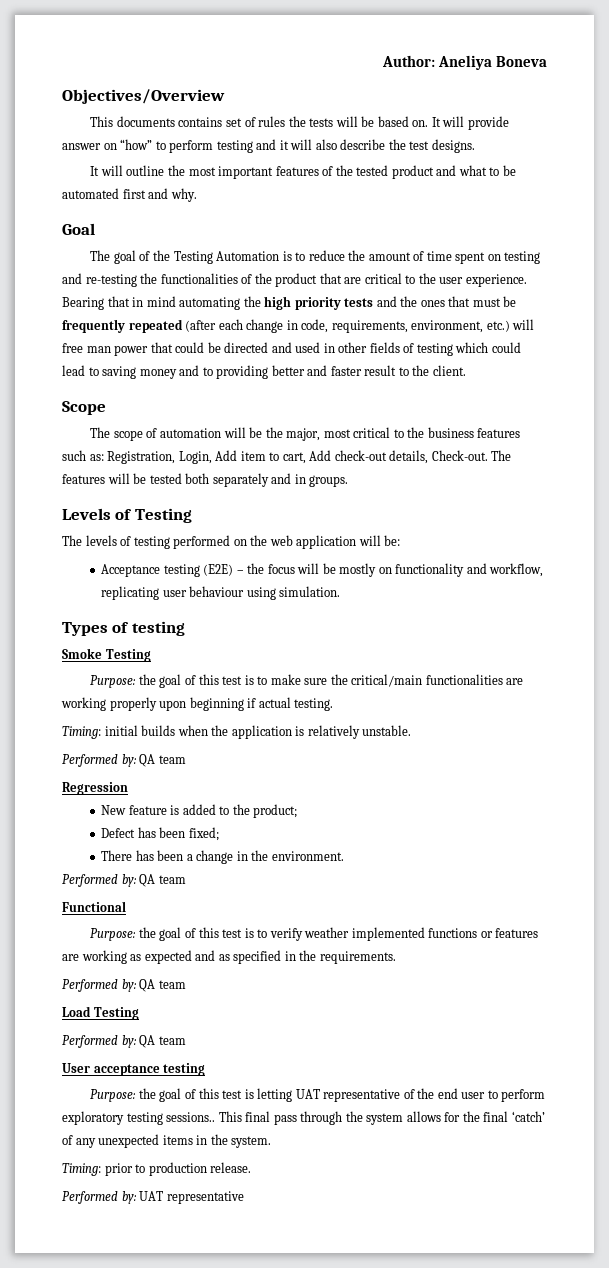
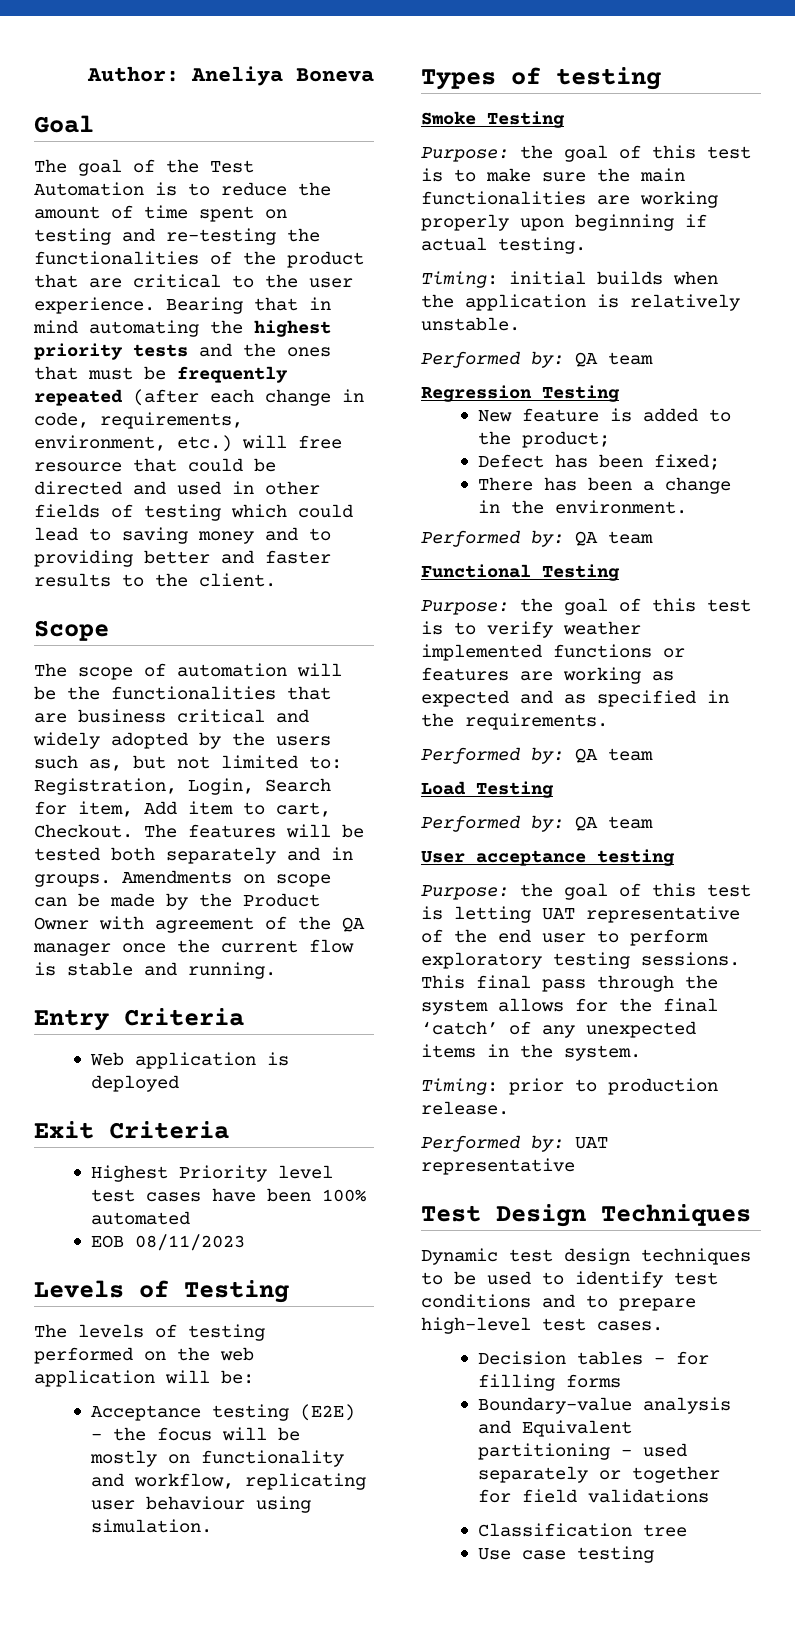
[62,89,225,104] [90,116,509,130] [62,139,475,153] [90,165,516,179] [62,188,197,202] // Objectives/Overview // This documents contains set of rules the tests will be based on. It will provide answer on “how” to perform testing and it will also describe the test designs. // It will outline the most important features of the tested product and what to be automated first and why. -> (374, 75) none
[173,251,213,264] Testing -> [210,160,254,173] Test
[264,296,292,310] high -> [254,320,331,337] highest
[86,345,149,356] man power -> [34,462,122,472] resource
[364,365,397,376] result -> [34,573,111,587] results
[286,427,521,441] [62,450,488,464] major, most critical to the business features such as: Registration, Login, Add item to cart, Add check-out details, Check-out. -> [111,686,331,700] [34,709,309,723] [33,732,331,749] [34,755,342,771] [34,778,331,795] [34,801,331,817] [34,824,133,838] functionalities that are business critical and widely adopted by the users such as, but not limited to: Registration, Login, Search for item, Add item to cart, Checkout.
(349, 481) none -> [122,870,331,887] [34,893,320,910] [34,916,365,933] [33,939,354,956] [34,962,276,979] [34,1008,244,1031] [90,1052,290,1069] [91,1075,180,1092] [34,1121,229,1139] [91,1165,334,1182] [91,1188,367,1202] [91,1211,191,1225] [91,1234,246,1251] Amendments on scope can be made by the Product Owner with agreement of the QA manager once the current flow is stable and running. // Entry Criteria // Web application is deployed // Exit Criteria // Highest Priority level test cases have been 100% automated // EOB 08/11/2023
[351,674,423,687] critical/main -> [640,168,685,182] main
(128, 788) none -> [542,385,620,402] Testing
(126, 906) none -> [542,564,620,581] Testing
[166,1112,216,1122] sessions.. -> [641,952,740,966] sessions.
(244, 1197) none -> [421,1204,751,1227] [421,1248,751,1265] [421,1271,718,1288] [421,1294,696,1311] [421,1317,663,1334] [478,1351,710,1365] [478,1374,622,1391] [478,1397,732,1414] [478,1420,633,1437] [478,1443,688,1460] [478,1466,721,1483] [478,1489,710,1503] [478,1523,688,1537] [478,1546,655,1563] // Test Design Techniques // Dynamic test design techniques to be used to identify test conditions and to prepare high-level test cases. // Decision tables – for filling forms // Boundary-value analysis and Equivalent partitioning – used separately or together for field validations // Classification tree // Use case testing

